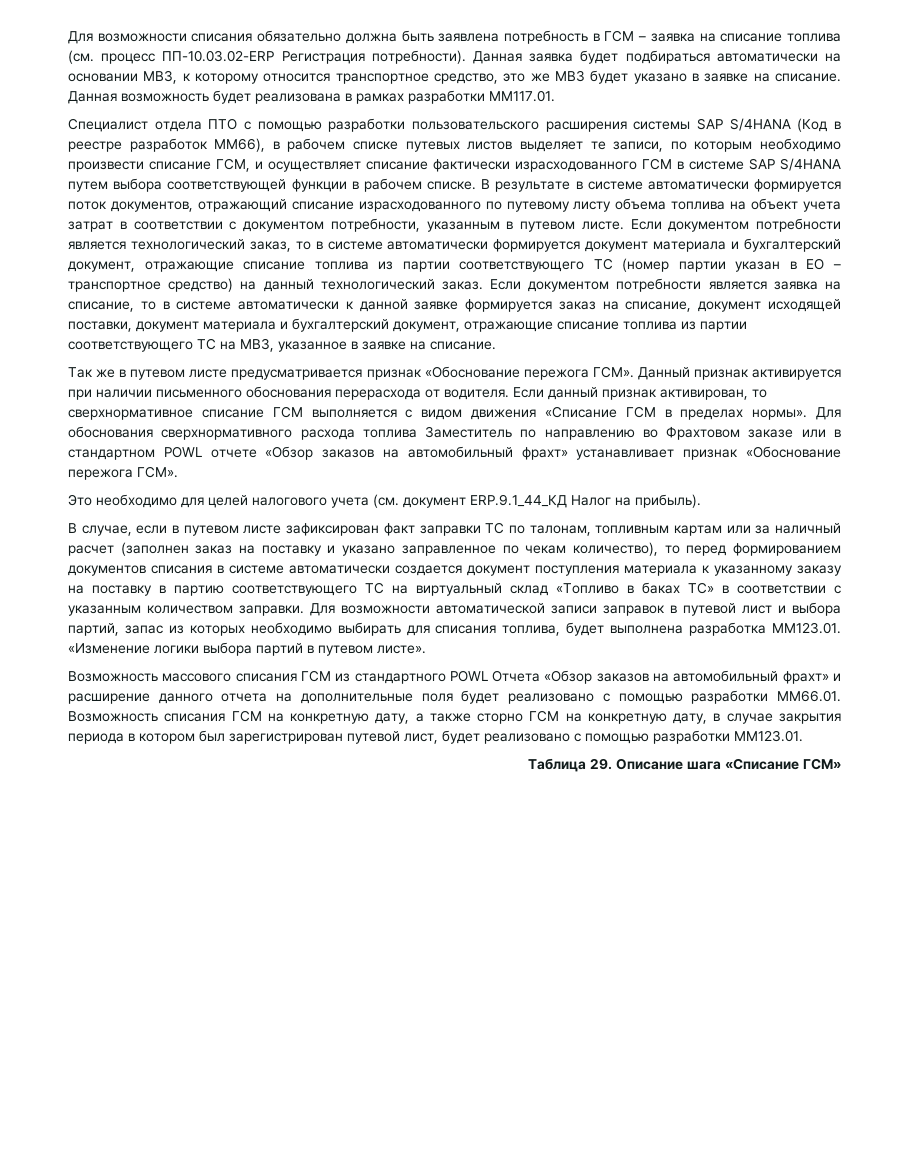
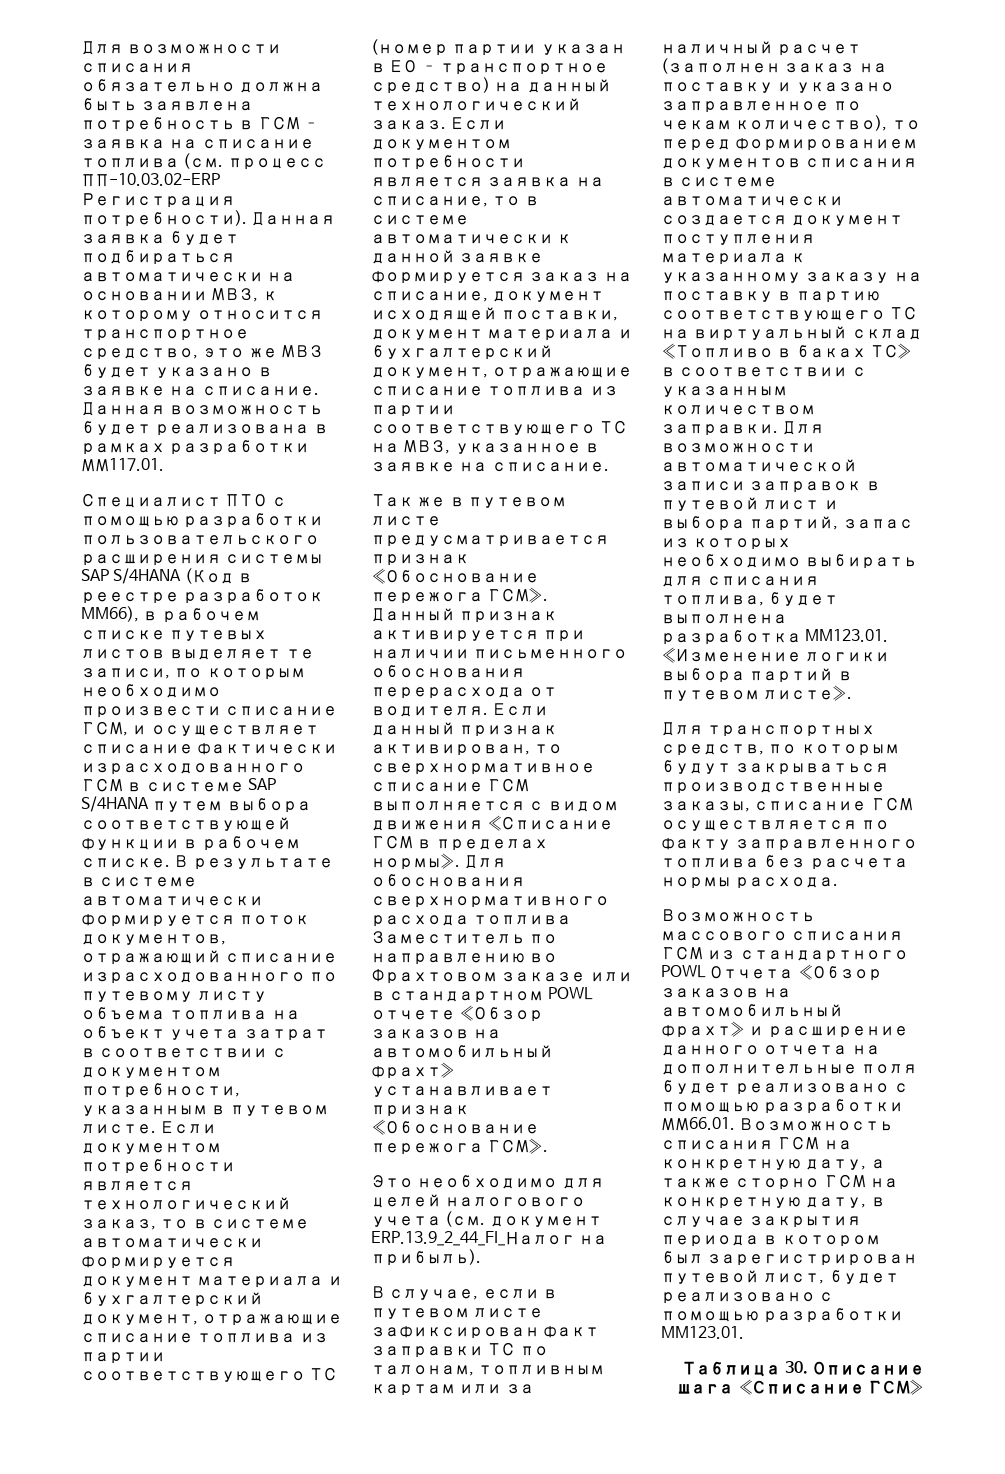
[154,121,202,132] отдела -> (221, 500) none
[470,494,611,508] ERP.9.1_44_КД Налог -> [371,1231,575,1246] ERP.13.9_2_44_FI_Налог
(426, 649) none -> [661,722,876,737] [661,744,899,756] [661,760,890,775] [661,782,885,794] [661,797,913,812] [661,820,890,831] [661,838,918,851] [661,855,908,870] [661,877,839,889] // Для транспортных средств, по которым будут закрываться производственные заказы, списание ГСМ осуществляется по факту заправленного топлива без расчета нормы расхода.
[590,758,612,770] 29. -> [784,1361,808,1374] 30.

